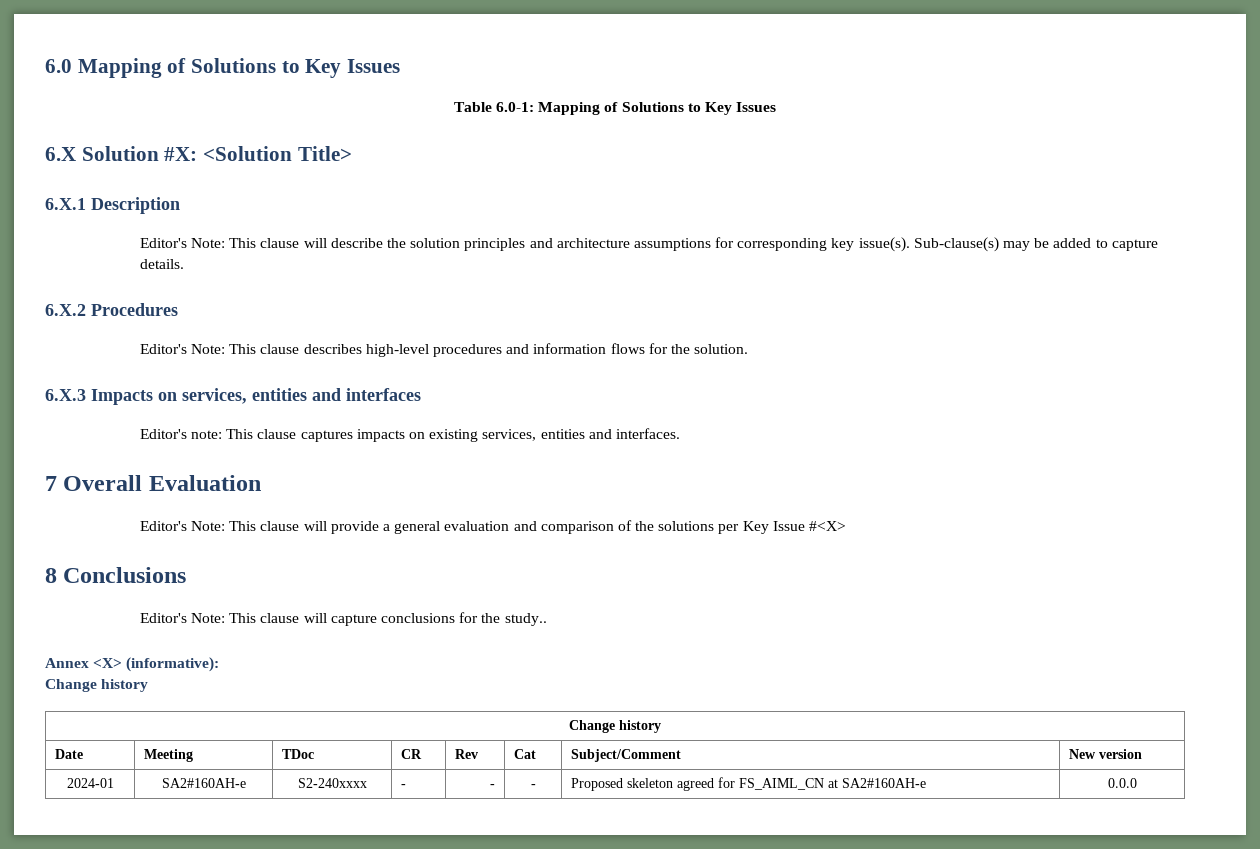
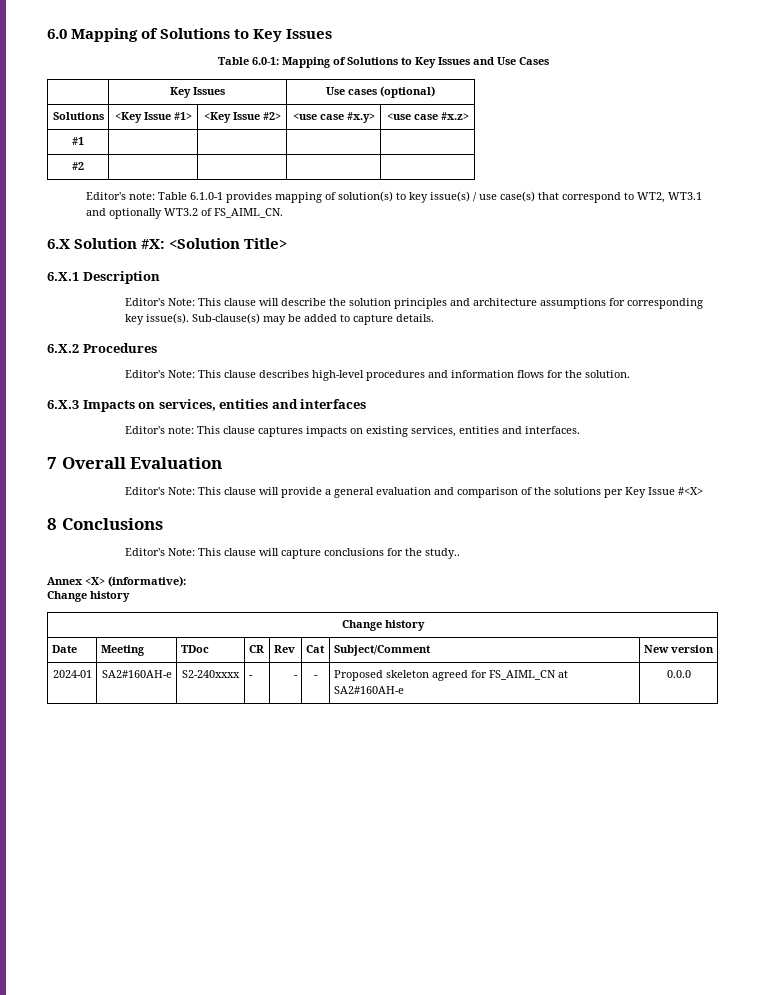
(777, 107) none -> [472,57,549,65] [170,87,225,98] [326,86,435,98] [52,112,104,120] [114,112,192,123] [203,112,281,123] [292,112,375,123] [386,112,469,120] [72,137,84,145] [72,162,84,170] [86,191,703,203] [86,208,284,219] and Use Cases // | Key Issues | Use cases (optional) // Solutions | <Key Issue #1> | <Key Issue #2> | <use case #x.y> | <use case #x.z> // #1 | | | | // #2 | | | | // Editor's note: Table 6.1.0-1 provides mapping of solution(s) to key issue(s) / use case(s) that correspond to WT2, WT3.1 and optionally WT3.2 of FS_AIML_CN.

